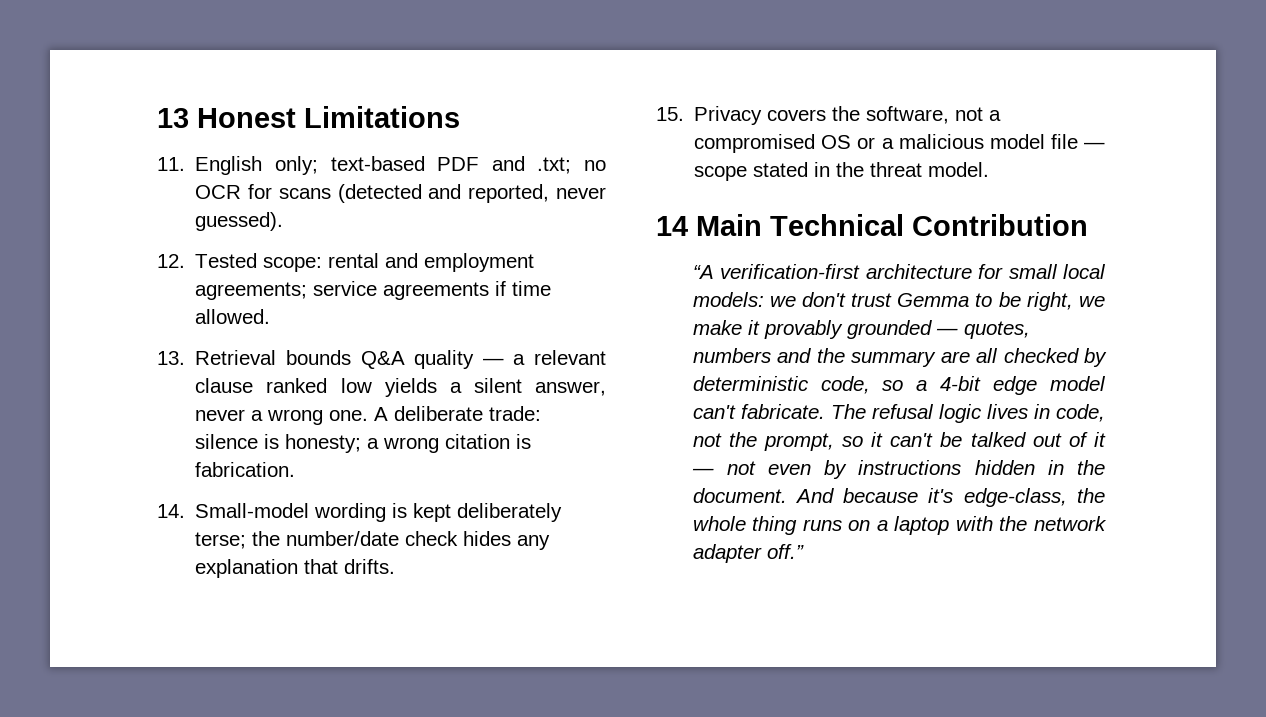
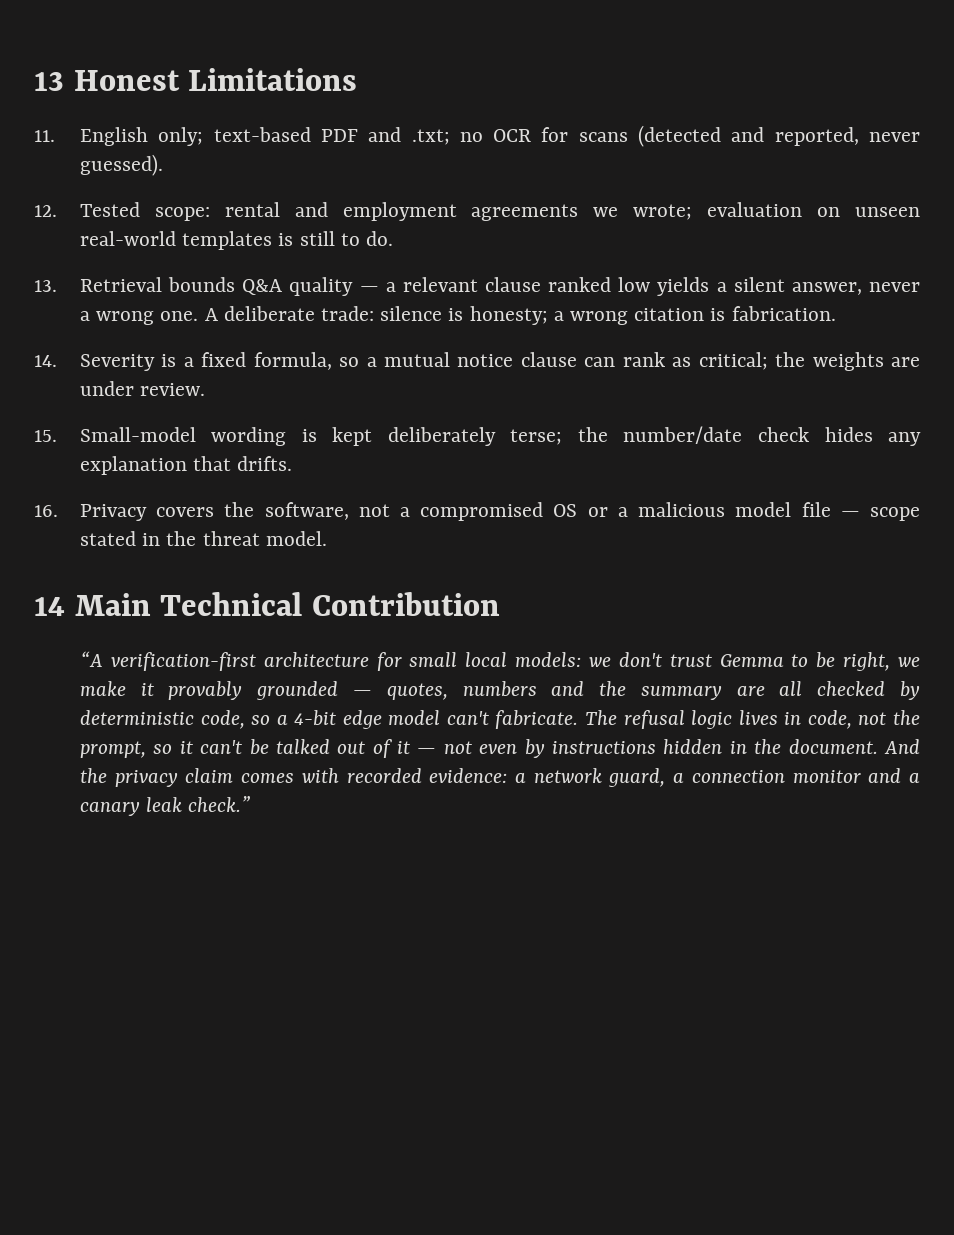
[195,281,552,300] [195,309,271,324] agreements; service agreements if time allowed. -> [471,202,920,221] [79,231,393,250] agreements we wrote; evaluation on unseen real-world templates is still to do.
(185, 511) none -> [79,352,921,371] [79,381,206,396] [34,430,57,442] Severity is a fixed formula, so a mutual notice clause can rank as critical; the weights are under review. // 15.
[656,107,684,121] 15. -> [34,505,58,517] 16.
[843,488,1105,507] [692,516,1107,535] [692,544,804,563] because it's edge-class, the whole thing runs on a laptop with the network adapter off.” -> [79,768,921,787] [79,796,252,816] the privacy claim comes with recorded evidence: a network guard, a connection monitor and a canary leak check.”

